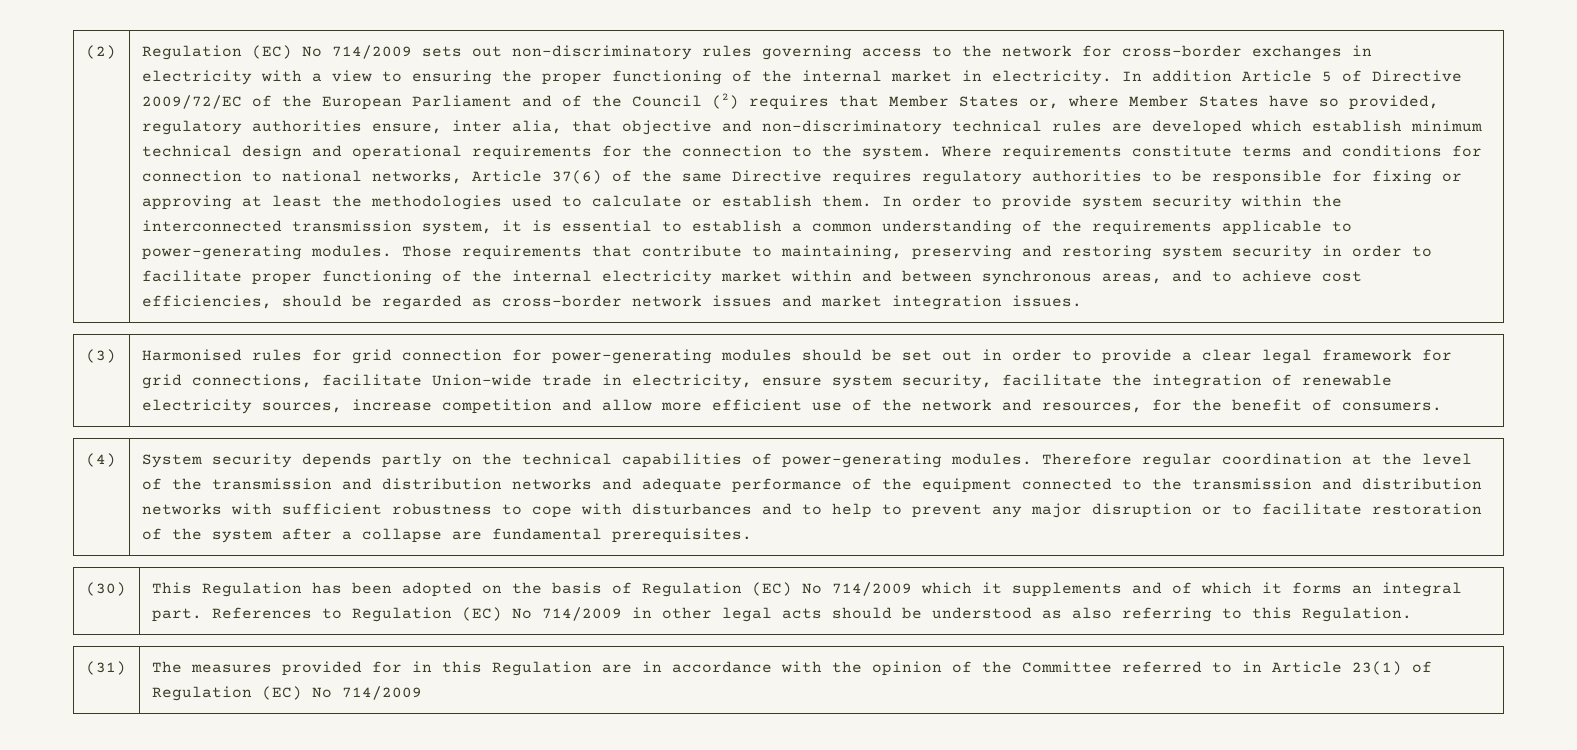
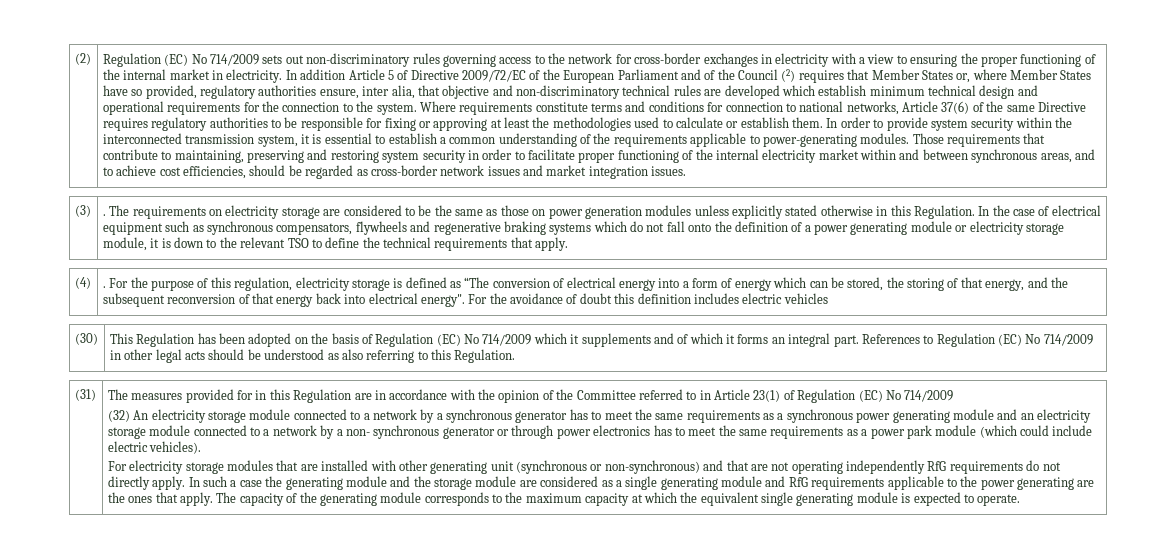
[141,349,1452,364] [141,374,1392,389] [141,399,1442,414] [85,453,116,467] [141,453,1472,468] [141,478,1482,493] [141,503,1482,518] [141,528,752,543] Harmonised rules for grid connection for power-generating modules should be set out in order to provide a clear legal framework for grid connections, facilitate Union-wide trade in electricity, ensure system security, facilitate the integration of renewable electricity sources, increase competition and allow more efficient use of the network and resources, for the benefit of consumers. // (4) | System security depends partly on the technical capabilities of power-generating modules. Therefore regular coordination at the level of the transmission and distribution networks and adequate performance of the equipment connected to the transmission and distribution networks with sufficient robustness to cope with disturbances and to help to prevent any major disruption or to facilitate restoration of the system after a collapse are fundamental prerequisites. -> [102,205,1101,219] [102,221,1064,235] [102,237,569,251] [74,277,91,289] [102,277,1068,291] [102,293,828,307] . The requirements on electricity storage are considered to be the same as those on power generation modules unless explicitly stated otherwise in this Regulation. In the case of electrical equipment such as synchronous compensators, flywheels and regenerative braking systems which do not fall onto the definition of a power generating module or electricity storage module, it is down to the relevant TSO to define the technical requirements that apply. // (4) | . For the purpose of this regulation, electricity storage is defined as “The conversion of electrical energy into a form of energy which can be stored, the storing of that energy, and the subsequent reconversion of that energy back into electrical energy". For the avoidance of doubt this definition includes electric vehicles
(422, 693) none -> [107,409,1091,423] [107,425,1093,439] [107,441,202,454] [107,460,1061,474] [107,476,1095,490] [107,492,1021,506] // (32) An electricity storage module connected to a network by a synchronous generator has to meet the same requirements as a synchronous power generating module and an electricity storage module connected to a network by a non- synchronous generator or through power electronics has to meet the same requirements as a power park module (which could include electric vehicles). // For electricity storage modules that are installed with other generating unit (synchronous or non-synchronous) and that are not operating independently RfG requirements do not directly apply. In such a case the generating module and the storage module are considered as a single generating module and RfG requirements applicable to the power generating are the ones that apply. The capacity of the generating module corresponds to the maximum capacity at which the equivalent single generating module is expected to operate.

